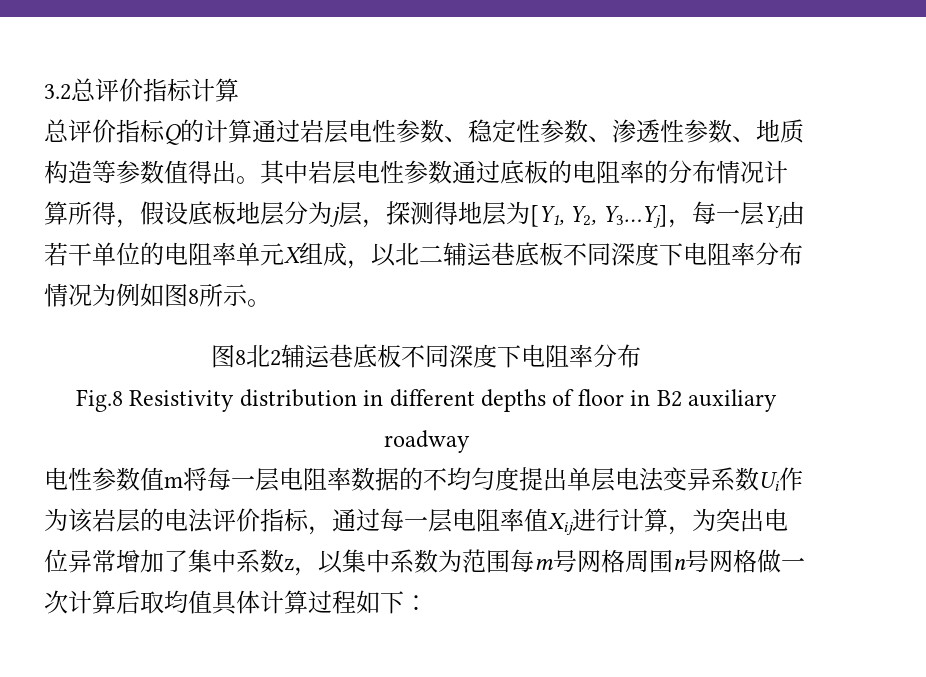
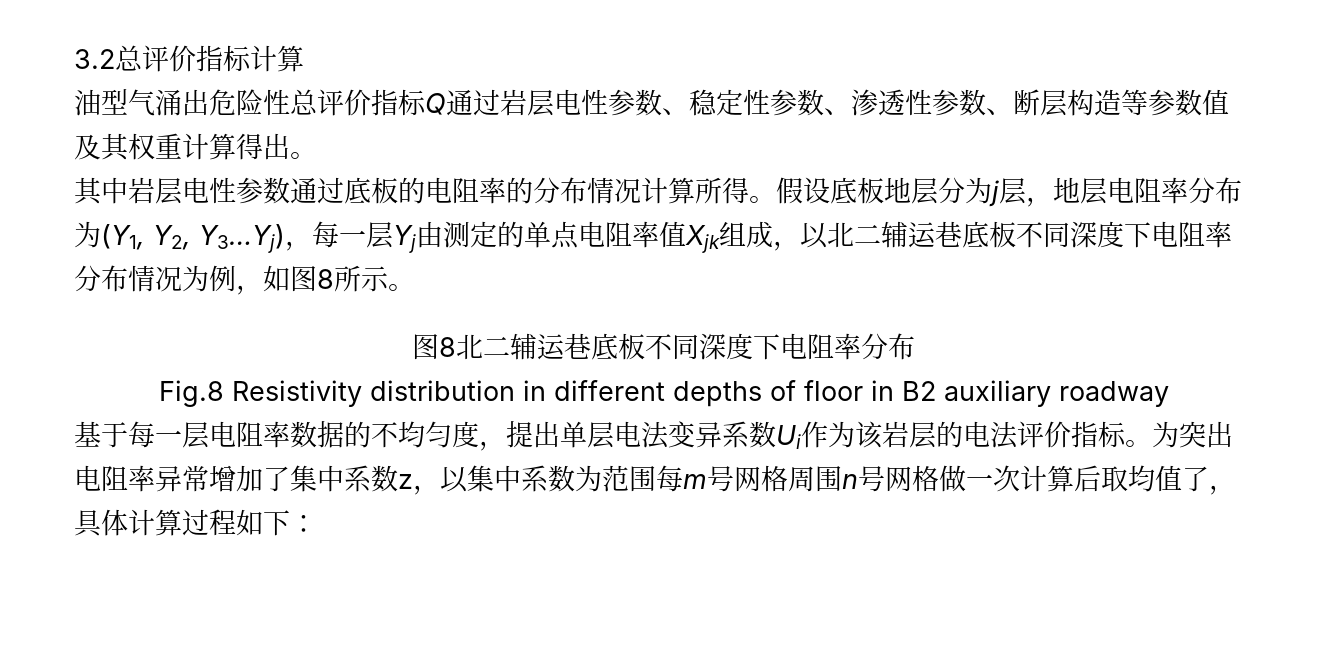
(239, 90) none -> [74,89,290,116] 油型气涌出危险性
[180,119,252,143] 的计算 -> (446, 104) none
[756,119,804,143] 地质 -> [1013,89,1067,117] 断层
(188, 172) none -> [74,133,236,161] 及其权重计算
(260, 180) none -> (317, 155) //
[116,219,140,228] ， -> [749,196,776,203] 。
[386,201,805,228] [44,242,302,266] 探测得地层为[Y1, Y2, Y3…Yj]，每一层Yj由若干单位的电阻率单元X -> [1053,177,1242,205] [74,221,720,253] 地层电阻率分布为(Y1, Y2, Y3…Yj)，每一层Yj由测定的单点电阻率值Xjk
(140, 294) none -> [236,285,263,295] ，
[270,350,281,366] 2 -> [483,336,510,357] 二
[44,467,207,491] 电性参数值m将 -> [74,421,128,448] 基于
(519, 479) none -> [479,441,506,451] ，
[308,508,692,535] ，通过每一层电阻率值Xij进行计算， -> [1125,440,1152,447] 。
[44,549,68,573] 位 -> [101,465,155,492] 阻率
(212, 602) none -> [1182,466,1236,495] 了，

